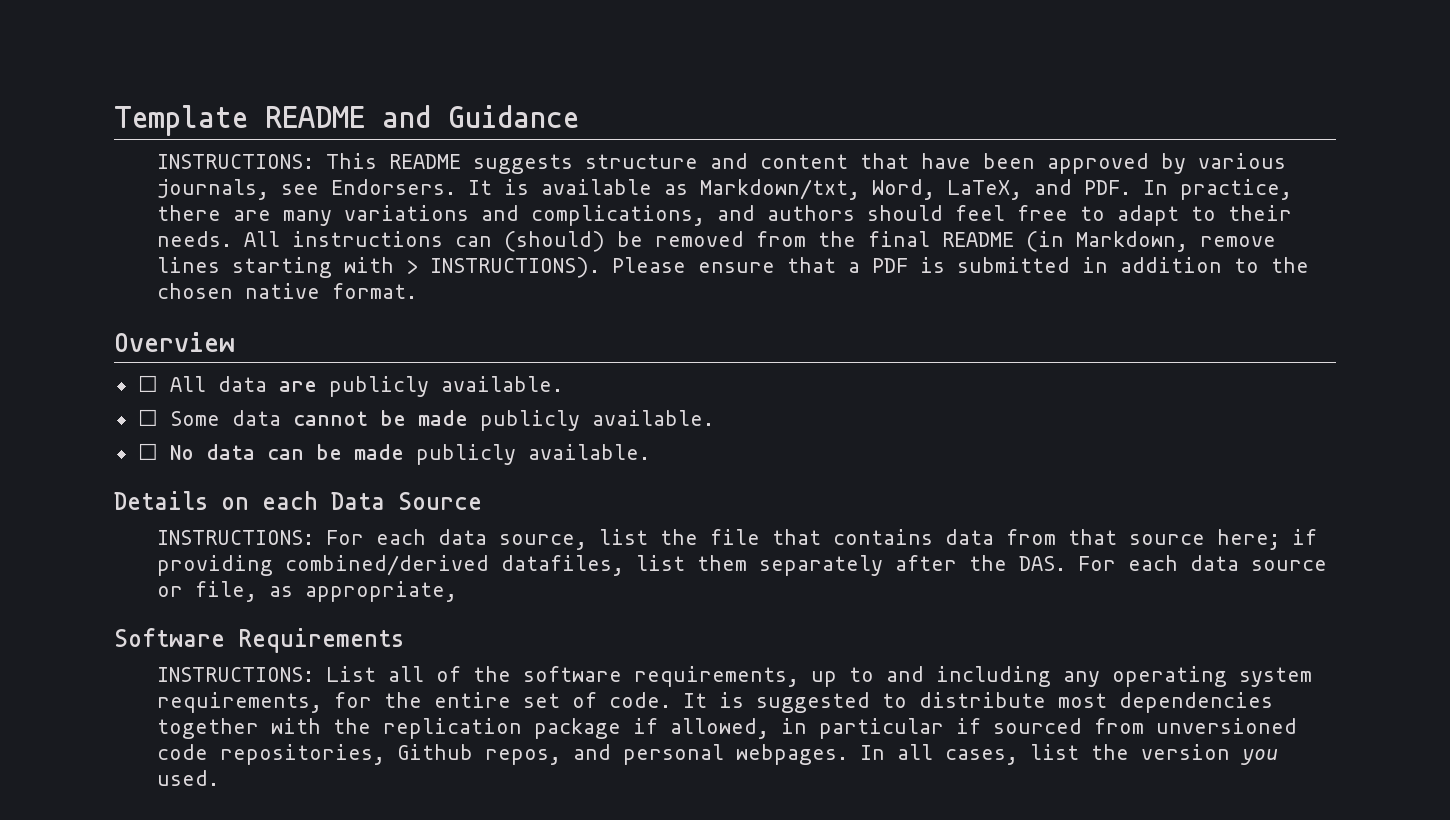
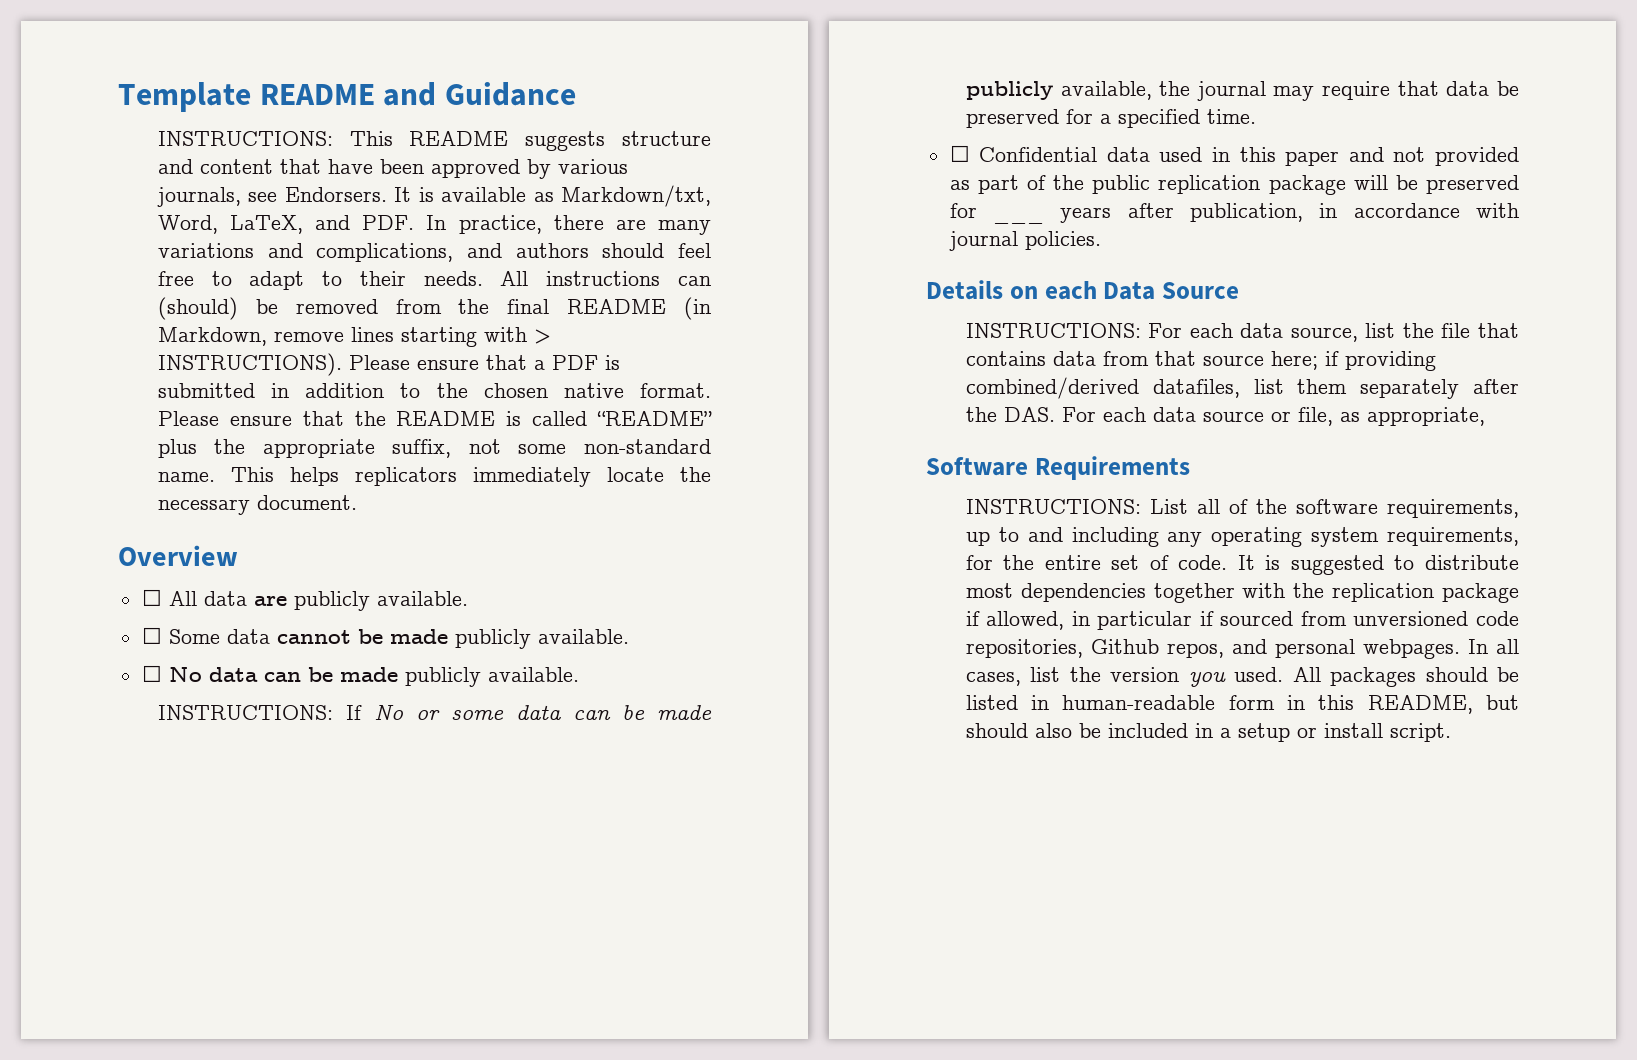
(417, 291) none -> [157,411,712,426] [157,439,711,458] [157,467,711,487] [157,495,357,515] Please ensure that the README is called “README” plus the appropriate suffix, not some non-standard name. This helps replicators immediately locate the necessary document.
(650, 452) none -> [157,704,713,720] [965,81,1520,101] [965,109,1256,128] [949,145,1519,166] [949,175,1519,195] [949,203,977,218] [992,203,1519,224] [948,231,1101,251] // INSTRUCTIONS: If No or some data can be made publicly available, the journal may require that data be preserved for a specified time. // ☐ Confidential data used in this paper and not provided as part of the public replication package will be preserved for ___ years after publication, in accordance with journal policies.
(219, 778) none -> [1292,667,1519,687] [965,695,1519,714] [965,723,1451,742] All packages should be listed in human-readable form in this README, but should also be included in a setup or install script.

